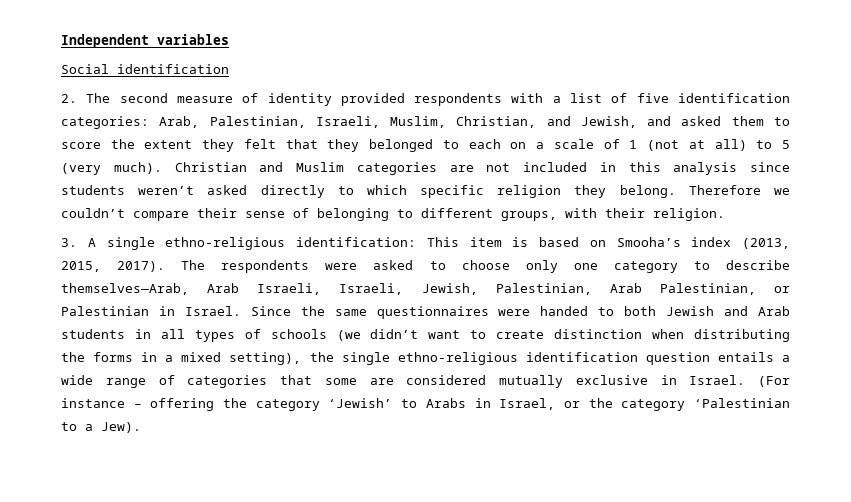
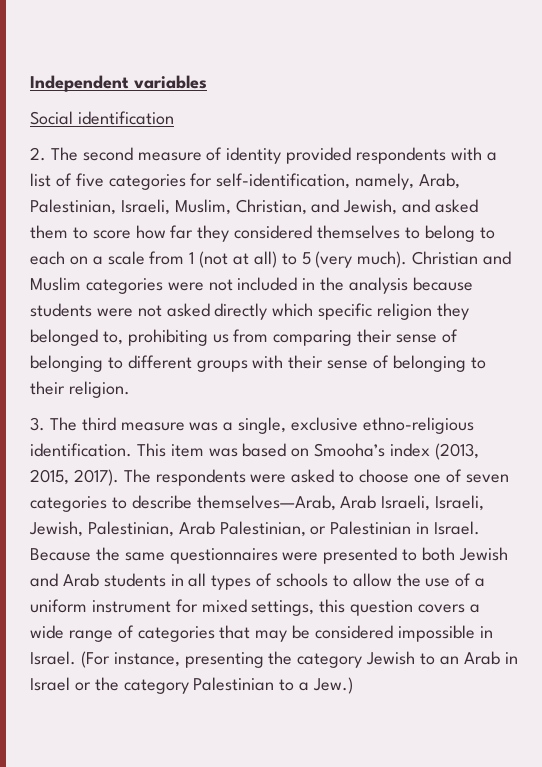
[677,93,790,103] [61,116,149,129] identification categories: -> [108,173,415,190] categories for self-identification, namely,
[110,139,434,152] the extent they felt that they belonged -> [135,225,475,242] how far they considered themselves to belong
[603,139,620,149] of -> [149,251,185,265] from
[449,165,474,172] are -> [167,282,204,291] were
[628,162,790,175] [61,185,195,195] this analysis since students weren’t -> [320,277,473,294] [30,303,162,317] the analysis because students were not
[337,186,354,195] to -> (268, 311) none
[619,185,790,198] [61,208,189,221] belong. Therefore we couldn’t compare -> [30,329,353,346] belonged to, prohibiting us from comparing
[501,211,557,221] groups, -> [196,360,248,372] groups
[653,208,725,221] [61,237,416,250] religion. // 3. A single ethno-religious identification: -> [327,355,486,372] [30,381,130,398] [30,417,474,434] [30,443,132,457] sense of belonging to their religion. // 3. The third measure was a single, exclusive ethno-religious identification.
[512,237,529,247] is -> [208,448,238,457] was
[525,260,678,273] only one category -> [413,469,509,483] [30,496,107,512] one of seven categories
[250,306,291,316] Since -> [30,548,91,561] Because
[540,306,589,316] handed -> [323,547,398,564] presented
[336,329,790,342] [61,352,774,365] (we didn’t want to create distinction when distributing the forms in a mixed setting), the single ethno-religious identification question entails -> [332,573,486,587] [30,599,466,616] to allow the use of a uniform instrument for mixed settings, this question covers
[324,375,790,388] [61,398,556,411] some are considered mutually exclusive in Israel. (For instance – offering the category ‘Jewish’ to Arabs in Israel, -> [255,625,493,642] [30,651,518,668] [30,677,70,691] may be considered impossible in Israel. (For instance, presenting the category Jewish to an Arab in Israel
[694,398,790,408] ‘Palestinian -> [193,677,275,691] Palestinian
[101,422,141,433] Jew). -> [313,677,354,694] Jew.)

